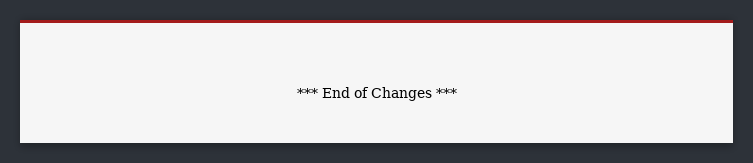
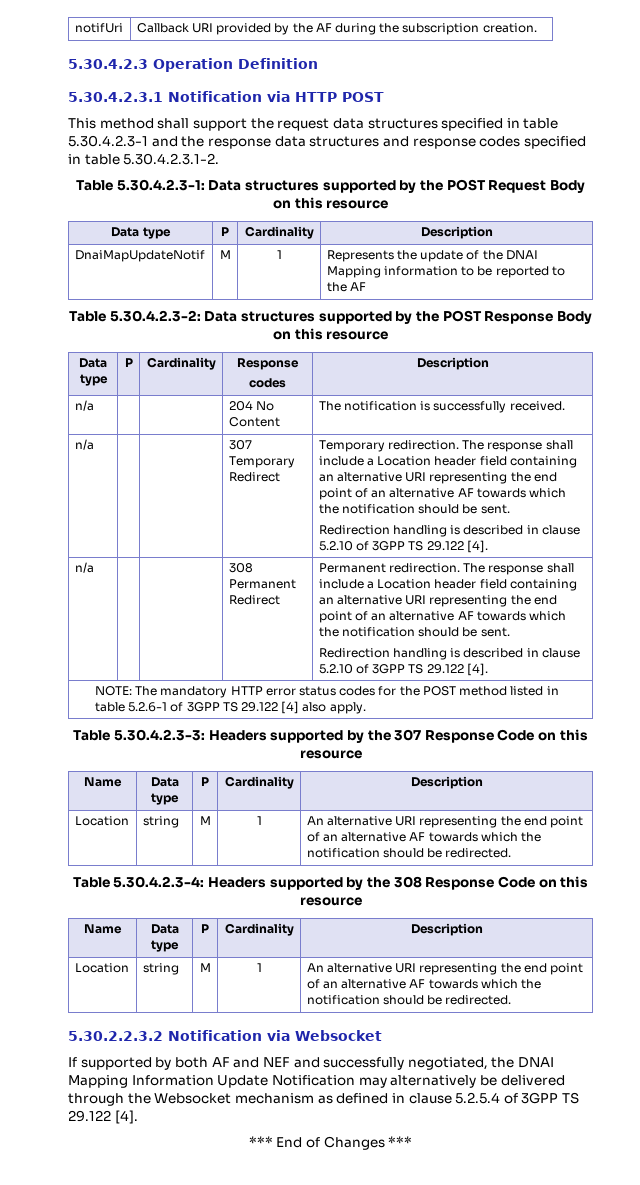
(296, 93) none -> [74,23,123,33] [136,23,537,35] [68,58,318,72] [68,91,384,102] [68,118,559,131] [68,135,586,149] [68,153,220,165] [76,179,585,193] [272,197,389,209] [111,227,171,239] [221,227,229,236] [244,226,314,239] [420,226,493,239] [74,250,205,262] [219,250,231,259] [276,250,282,259] [326,250,538,262] [326,266,565,278] [326,282,366,292] [69,310,592,324] [272,328,389,340] [79,358,107,368] [79,374,108,386] [124,358,133,367] [146,357,216,370] [237,358,299,370] [249,378,286,388] [416,357,489,370] [74,400,94,411] [228,401,274,411] [228,417,280,427] [318,401,565,413] [74,439,94,450] [228,440,252,450] [228,456,295,468] [228,472,280,482] [318,440,573,452] [318,456,577,468] [318,472,557,484] [318,488,566,500] [318,504,510,514] [318,525,580,537] [318,540,488,553] [74,562,94,573] [228,563,253,573] [228,579,296,589] [228,595,280,605] [318,563,574,575] [318,579,577,591] [318,595,557,607] [318,611,566,623] [318,627,510,637] [318,648,580,660] [318,663,488,676] [94,686,559,698] [94,701,366,714] [73,729,588,743] [299,750,362,759] [84,777,122,787] [150,777,179,787] [151,793,179,805] [201,777,209,786] [224,776,294,789] [410,776,483,789] [74,816,129,826] [142,816,179,828] [199,816,211,825] [256,816,262,825] [306,816,583,828] [306,832,541,842] [306,848,512,858] [72,876,589,890] [299,897,362,906] [84,924,122,934] [150,924,179,934] [151,940,179,952] [201,924,209,933] [224,923,294,936] [410,923,483,936] [74,963,129,973] [142,963,179,975] [199,963,211,972] [256,963,262,972] [306,963,583,975] [306,979,541,989] [306,995,512,1005] [68,1030,382,1041] [68,1057,555,1070] [68,1075,565,1088] [68,1092,580,1106] [68,1110,138,1124] notifUri | Callback URI provided by the AF during the subscription creation. // 5.30.4.2.3 Operation Definition // 5.30.4.2.3.1 Notification via HTTP POST // This method shall support the request data structures specified in table 5.30.4.2.3-1 and the response data structures and response codes specified in table 5.30.4.2.3.1-2. // Table 5.30.4.2.3-1: Data structures supported by the POST Request Body on this resource // Data type | P | Cardinality | Description // DnaiMapUpdateNotif | M | 1 | Represents the update of the DNAI Mapping information to be reported to the AF // Table 5.30.4.2.3-2: Data structures supported by the POST Response Body on this resource // Data type | P | Cardinality | Response // codes | Description // n/a | | | 204 No Content | The notification is successfully received. // n/a | | | 307 Temporary Redirect | Temporary redirection. The response shall include a Location header field containing an alternative URI representing the end point of an alternative AF towards which the notification should be sent. // Redirection handling is described in clause 5.2.10 of 3GPP TS 29.122 [4]. // n/a | | | 308 Permanent Redirect | Permanent redirection. The response shall include a Location header field containing an alternative URI representing the end point of an alternative AF towards which the notification should be sent. // Redirection handling is described in clause 5.2.10 of 3GPP TS 29.122 [4]. // NOTE: The mandatory HTTP error status codes for the POST method listed in table 5.2.6-1 of 3GPP TS 29.122 [4] also apply. // Table 5.30.4.2.3-3: Headers supported by the 307 Response Code on this resource // Name | Data type | P | Cardinality | Description // Location | string | M | 1 | An alternative URI representing the end point of an alternative AF towards which the notification should be redirected. // Table 5.30.4.2.3-4: Headers supported by the 308 Response Code on this resource // Name | Data type | P | Cardinality | Description // Location | string | M | 1 | An alternative URI representing the end point of an alternative AF towards which the notification should be redirected. // 5.30.2.2.3.2 Notification via Websocket // If supported by both AF and NEF and successfully negotiated, the DNAI Mapping Information Update Notification may alternatively be delivered through the Websocket mechanism as defined in clause 5.2.5.4 of 3GPP TS 29.122 [4]. //

